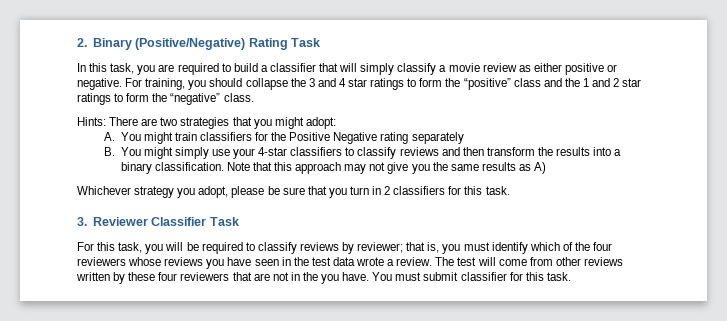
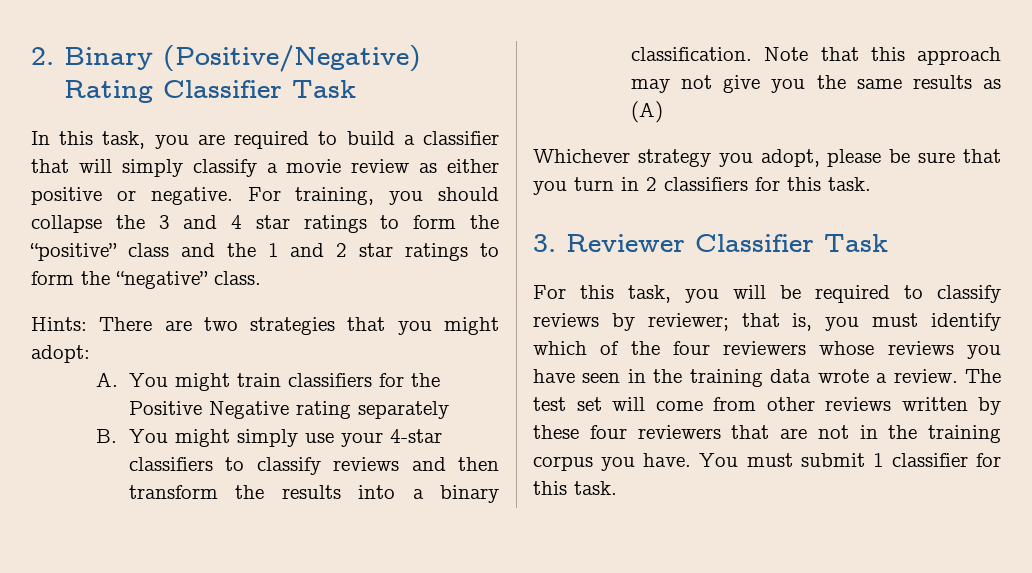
(288, 44) none -> [163,80,283,98] Classifier
[534,162,547,174] A) -> [631,101,664,123] (A)
[311,257,331,266] test -> [689,369,763,387] training
(477, 261) none -> [576,397,602,411] set
(318, 276) none -> [928,425,1001,443] [533,456,593,471] training corpus
(459, 276) none -> [872,453,884,467] 1

